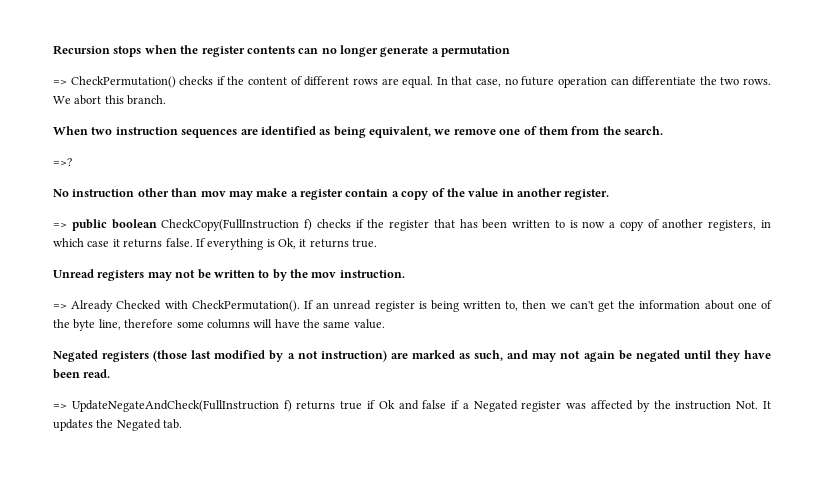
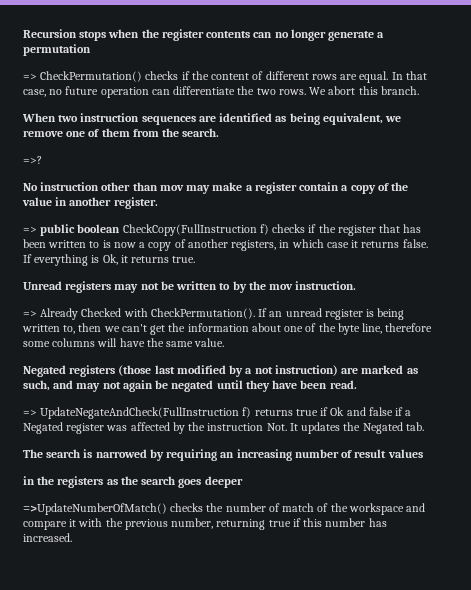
(183, 424) none -> [23,449,423,461] [23,476,243,488] [23,503,426,515] [23,518,387,530] [23,533,72,542] // The search is narrowed by requiring an increasing number of result values // in the registers as the search goes deeper // =>UpdateNumberOfMatch() checks the number of match of the workspace and compare it with the previous number, returning true if this number has increased.

